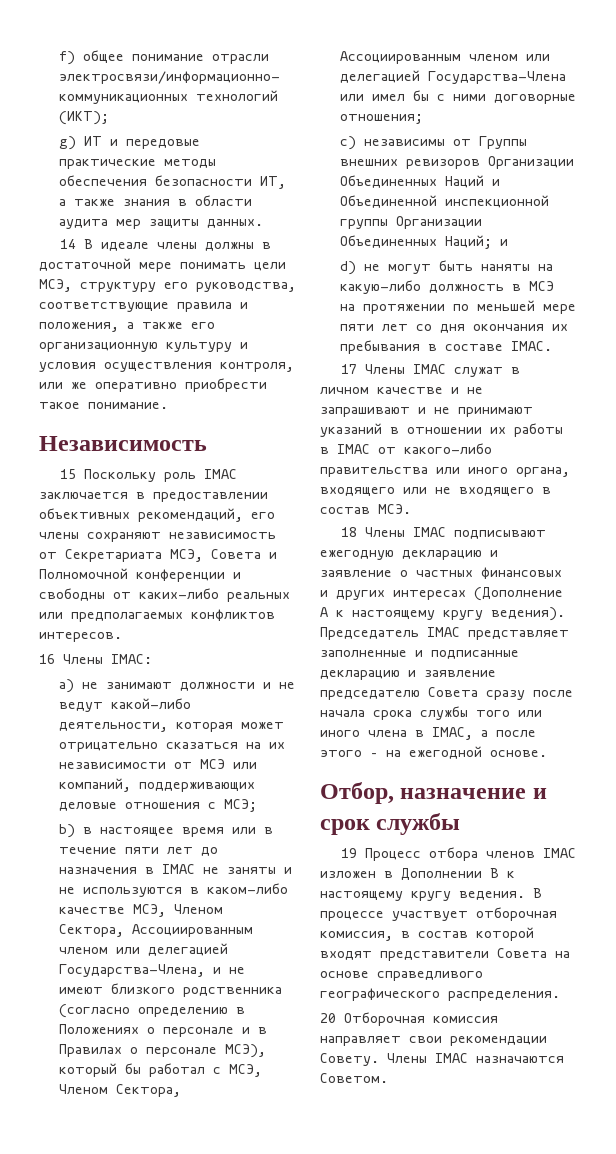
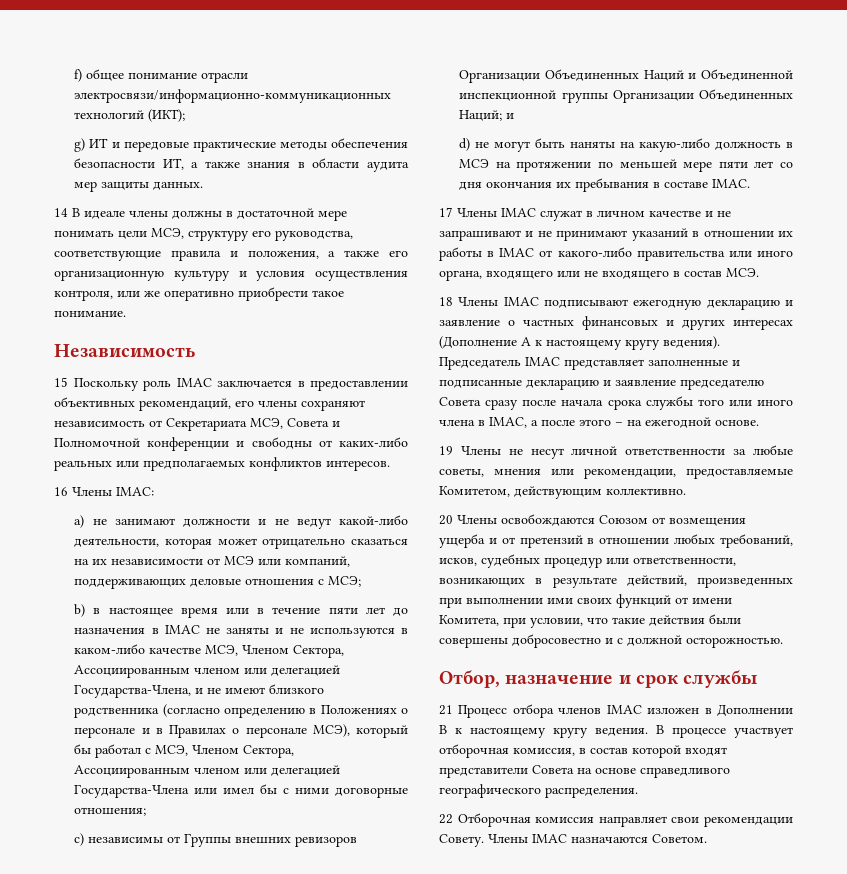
(547, 753) none -> [439,445,793,459] [439,468,793,479] [439,486,686,499] [439,514,746,526] [439,534,793,548] [439,554,736,568] [439,575,793,588] [439,594,732,608] [439,614,741,628] [439,634,783,648] // 19 Члены не несут личной ответственности за любые советы, мнения или рекомендации, предоставляемые Комитетом, действующим коллективно. // 20 Члены освобождаются Союзом от возмещения ущерба и от претензий в отношении любых требований, исков, судебных процедур или ответственности, возникающих в результате действий, произведенных при выполнении ими своих функций от имени Комитета, при условии, что такие действия были совершены добросовестно и с должной осторожностью.
[341,848,358,858] 19 -> [439,705,453,715] 21
[320,1013,336,1023] 20 -> [439,814,453,824] 22

